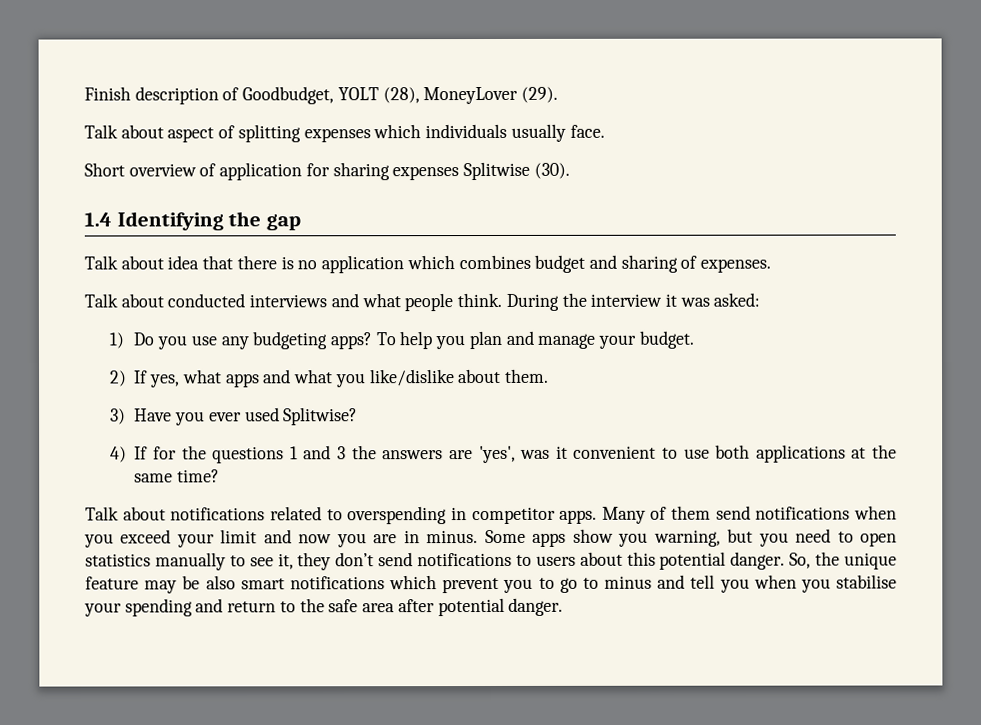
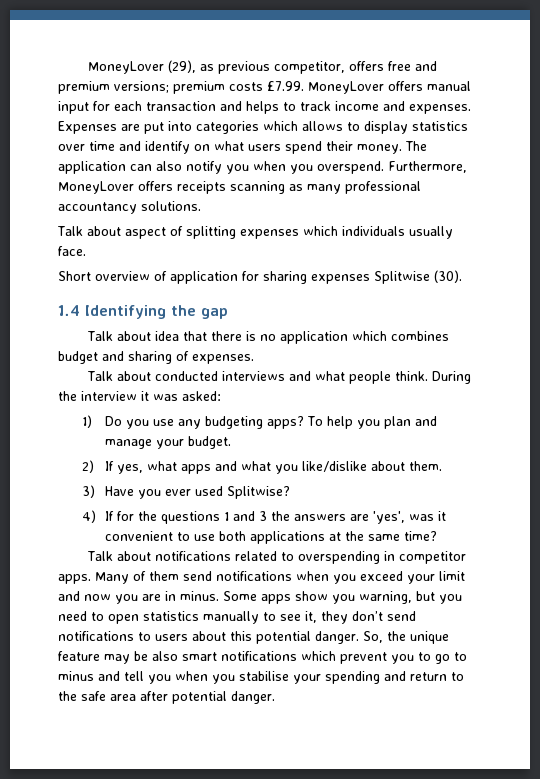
[84,86,559,105] Finish description of Goodbudget, YOLT (28), MoneyLover (29). -> [88,60,438,74] [58,81,471,94] [58,101,471,114] [58,121,468,134] [58,141,427,154] [58,161,467,174] [58,181,421,194] [58,201,201,214] MoneyLover (29), as previous competitor, offers free and premium versions; premium costs £7.99. MoneyLover offers manual input for each transaction and helps to track income and expenses. Expenses are put into categories which allows to display statistics over time and identify on what users spend their money. The application can also notify you when you overspend. Furthermore, MoneyLover offers receipts scanning as many professional accountancy solutions.

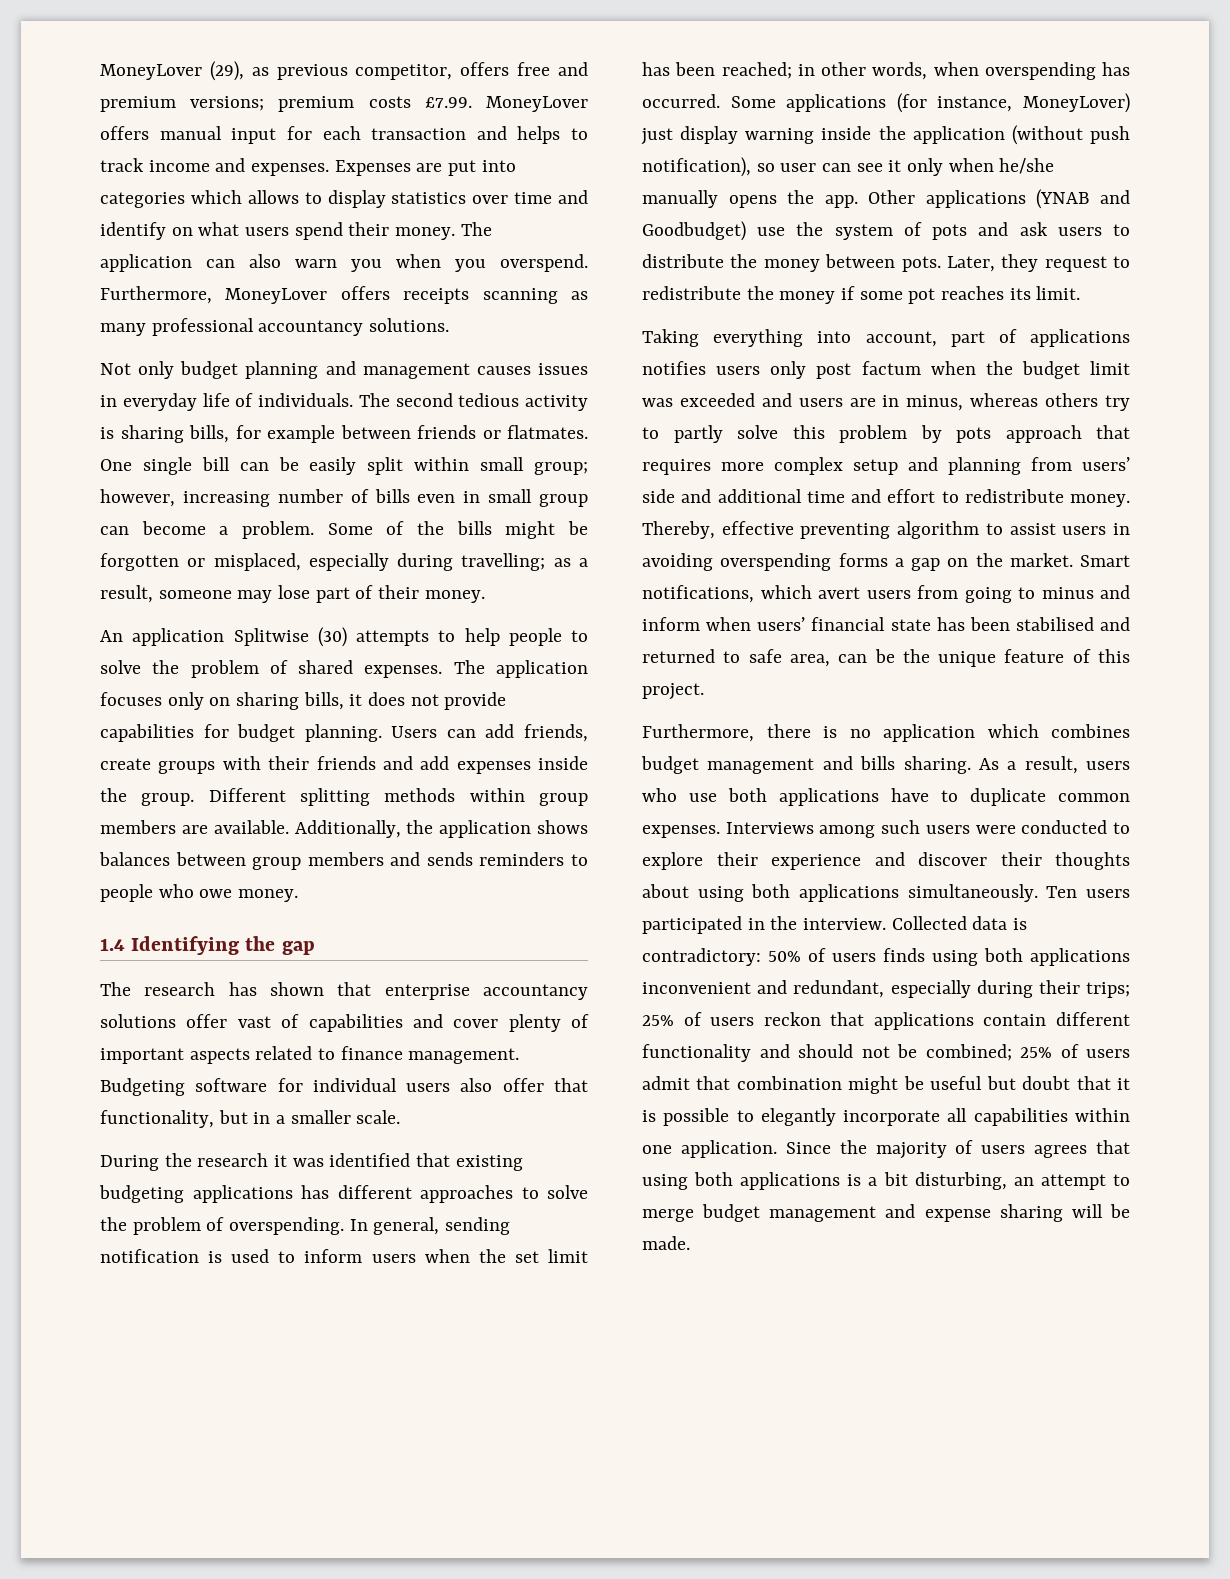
[186,161,222,174] notify -> [295,259,337,268] warn
[57,226,453,239] [58,246,86,256] [58,270,462,284] [58,305,228,319] [87,331,208,341] Talk about aspect of splitting expenses which individuals usually face. // Short overview of application for sharing expenses Splitwise (30). // 1.4 Identifying the gap // Talk about idea that -> [100,361,588,379] [100,393,588,411] [100,425,588,443] [100,457,589,475] [100,489,588,507] [100,521,588,539] [100,553,588,571] [100,585,485,603] [100,627,588,647] [100,660,588,678] [100,692,507,710] [100,724,588,742] [100,756,588,774] [100,788,588,806] [100,820,588,838] [99,852,588,870] [100,884,299,902] [100,936,315,955] [100,982,588,1000] [100,1014,589,1032] [100,1046,520,1064] [100,1078,588,1096] [100,1110,401,1128] [100,1153,523,1171] [99,1185,588,1203] [100,1217,511,1235] [100,1249,588,1263] [642,62,1130,80] [642,93,1130,113] [641,125,1130,145] [642,157,1055,177] [642,189,1130,209] [642,221,1130,241] [642,254,1130,272] [642,286,1081,304] [642,329,1130,347] [642,361,1130,379] [642,393,1130,411] [642,425,1130,443] [642,457,1130,475] [642,489,1130,507] [642,521,1130,539] [642,553,1130,571] [642,585,1130,603] [642,617,1130,631] [642,649,1130,667] [642,683,704,700] [642,724,754,742] Not only budget planning and management causes issues in everyday life of individuals. The second tedious activity is sharing bills, for example between friends or flatmates. One single bill can be easily split within small group; however, increasing number of bills even in small group can become a problem. Some of the bills might be forgotten or misplaced, especially during travelling; as a result, someone may lose part of their money. // An application Splitwise (30) attempts to help people to solve the problem of shared expenses. The application focuses only on sharing bills, it does not provide capabilities for budget planning. Users can add friends, create groups with their friends and add expenses inside the group. Different splitting methods within group members are available. Additionally, the application shows balances between group members and sends reminders to people who owe money. // 1.4 Identifying the gap // The research has shown that enterprise accountancy solutions offer vast of capabilities and cover plenty of important aspects related to finance management. Budgeting software for individual users also offer that functionality, but in a smaller scale. // During the research it was identified that existing budgeting applications has different approaches to solve the problem of overspending. In general, sending notification is used to inform users when the set limit has been reached; in other words, when overspending has occurred. Some applications (for instance, MoneyLover) just display warning inside the application (without push notification), so user can see it only when he/she manually opens the app. Other applications (YNAB and Goodbudget) use the system of pots and ask users to distribute the money between pots. Later, they request to redistribute the money if some pot reaches its limit. // Taking everything into account, part of applications notifies users only post factum when the budget limit was exceeded and users are in minus, whereas others try to partly solve this problem by pots approach that requires more complex setup and planning from users’ side and additional time and effort to redistribute money. Thereby, effective preventing algorithm to assist users in avoiding overspending forms a gap on the market. Smart notifications, which avert users from going to minus and inform when users’ financial state has been stabilised and returned to safe area, can be the unique feature of this project. // Furthermore,
[102,351,254,364] [87,371,472,384] [58,391,221,401] [81,415,438,429] [105,436,232,449] [81,460,443,474] [81,485,291,499] [81,510,447,524] [105,531,438,544] [87,551,467,564] [58,571,465,584] [58,591,462,604] [58,611,416,624] [58,631,449,644] [58,651,467,664] [58,671,464,684] [58,691,275,704] and sharing of expenses. // Talk about conducted interviews and what people think. During the interview it was asked: // 1) Do you use any budgeting apps? To help you plan and manage your budget. // 2) If yes, what apps and what you like/dislike about them. // 3) Have you ever used Splitwise? // 4) If for the questions 1 and 3 the answers are 'yes', was it convenient to use both applications at the same time? // Talk about notifications related to overspending in competitor apps. Many of them send notifications when you exceed your limit and now you are in minus. Some apps show you warning, but you need to open statistics manually to see it, they don’t send notifications to users about this potential danger. So, the unique feature may be also smart notifications which prevent you to go to minus and tell you when you stabilise your spending and return to the safe area after potential danger. -> [707,756,1130,774] [642,788,1130,806] [642,820,1130,838] [642,852,1130,870] [642,884,1130,902] [642,916,1028,934] [642,948,1130,966] [642,980,1130,998] [642,1012,1130,1030] [642,1044,1130,1062] [642,1076,1130,1094] [642,1108,1130,1126] [642,1140,1130,1159] [642,1172,1130,1190] [642,1204,1130,1222] [642,1236,690,1250] management and bills sharing. As a result, users who use both applications have to duplicate common expenses. Interviews among such users were conducted to explore their experience and discover their thoughts about using both applications simultaneously. Ten users participated in the interview. Collected data is contradictory: 50% of users finds using both applications inconvenient and redundant, especially during their trips; 25% of users reckon that applications contain different functionality and should not be combined; 25% of users admit that combination might be useful but doubt that it is possible to elegantly incorporate all capabilities within one application. Since the majority of users agrees that using both applications is a bit disturbing, an attempt to merge budget management and expense sharing will be made.

